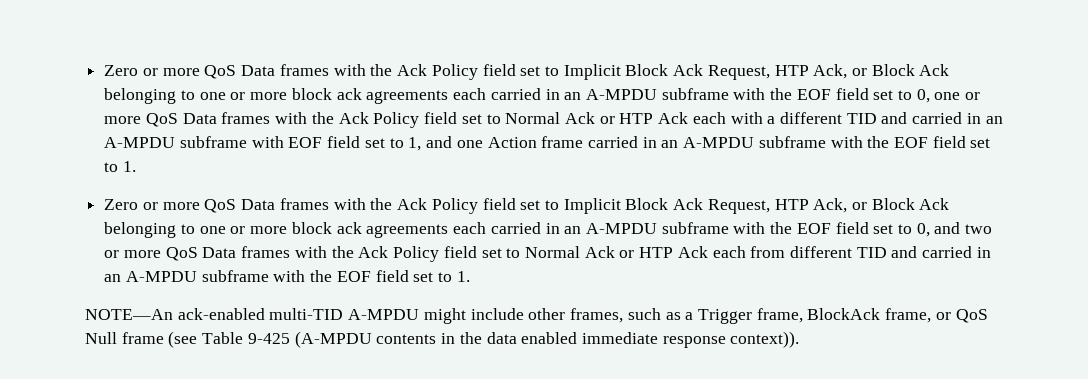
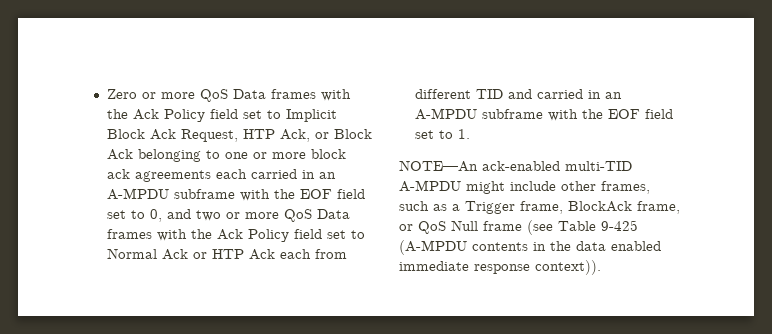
[934,92,981,100] [104,112,1003,128] [104,136,991,151] [104,161,136,172] [104,198,950,214] [104,222,930,238] one or more QoS Data frames with the Ack Policy field set to Normal Ack or HTP Ack each with a different TID and carried in an A-MPDU subframe with EOF field set to 1, and one Action frame carried in an A-MPDU subframe with the EOF field set to 1. // Zero or more QoS Data frames with the Ack Policy field set to Implicit Block Ack Request, HTP Ack, or Block Ack belonging to one or more block ack agreements each carried in an A-MPDU subframe with the EOF field set to 0, -> (162, 215) none

